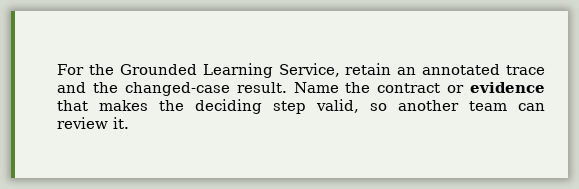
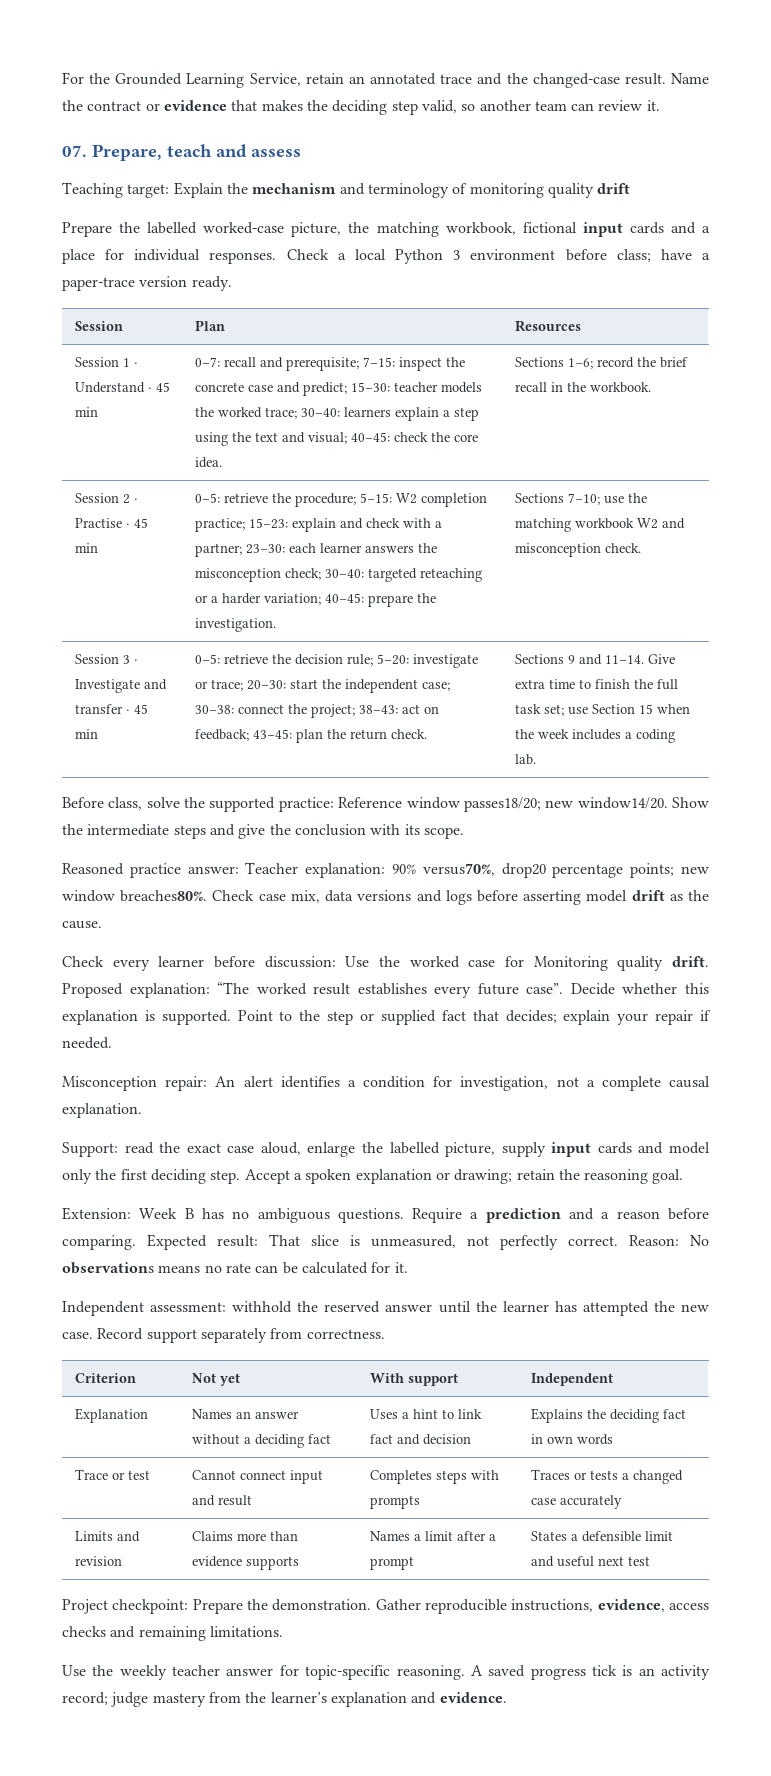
(129, 123) none -> [62,144,301,161] [62,182,631,198] [62,222,711,237] [62,249,710,264] [62,276,232,291] [74,321,123,331] [194,320,225,331] [514,320,581,332] [74,357,138,367] [74,382,170,393] [74,407,98,417] [194,357,465,371] [194,382,482,396] [194,407,479,421] [194,432,478,446] [194,457,222,468] [514,357,688,369] [514,382,651,393] [74,493,138,504] [74,518,148,528] [74,543,98,553] [194,493,487,507] [194,518,442,532] [194,543,437,557] [194,568,482,582] [194,593,436,607] [194,618,276,632] [514,493,647,505] [514,518,685,532] [514,543,641,557] [74,654,138,664] [74,679,167,693] [74,704,148,714] [74,729,98,739] [194,654,478,668] [194,679,450,693] [194,704,439,718] [194,729,427,743] [514,654,675,665] [514,679,678,690] [514,704,690,716] [514,729,675,743] [514,754,536,765] [62,797,710,812] [62,824,464,839] [62,862,709,878] [62,890,709,905] [62,921,102,929] [62,956,709,971] [62,982,709,998] [62,1010,712,1025] [62,1037,112,1049] [62,1076,710,1091] [62,1103,142,1118] [62,1142,710,1157] [62,1169,684,1184] [62,1207,709,1223] [62,1234,709,1250] [62,1262,408,1274] [62,1301,709,1316] [62,1328,385,1343] [74,1373,136,1383] [191,1373,240,1386] [369,1373,458,1386] [530,1373,613,1386] [74,1408,148,1423] [191,1409,299,1419] [191,1434,331,1448] [369,1409,482,1419] [369,1434,471,1445] [530,1408,686,1423] [530,1434,613,1445] [74,1469,150,1480] [191,1470,323,1484] [191,1495,252,1506] [369,1470,499,1484] [369,1495,420,1509] [530,1469,683,1484] [530,1495,622,1509] [74,1531,140,1542] [74,1556,122,1566] [191,1531,298,1541] [191,1556,299,1570] [369,1531,496,1541] [369,1556,414,1570] [530,1531,673,1542] [530,1556,650,1567] [62,1599,709,1614] [62,1626,283,1641] [62,1665,710,1680] [62,1692,507,1707] // 07. Prepare, teach and assess // Teaching target: Explain the mechanism and terminology of monitoring quality drift // Prepare the labelled worked-case picture, the matching workbook, fictional input cards and a place for individual responses. Check a local Python 3 environment before class; have a paper-trace version ready. // Session | Plan | Resources // Session 1 · Understand · 45 min | 0–7: recall and prerequisite; 7–15: inspect the concrete case and predict; 15–30: teacher models the worked trace; 30–40: learners explain a step using the text and visual; 40–45: check the core idea. | Sections 1–6; record the brief recall in the workbook. // Session 2 · Practise · 45 min | 0–5: retrieve the procedure; 5–15: W2 completion practice; 15–23: explain and check with a partner; 23–30: each learner answers the misconception check; 30–40: targeted reteaching or a harder variation; 40–45: prepare the investigation. | Sections 7–10; use the matching workbook W2 and misconception check. // Session 3 · Investigate and transfer · 45 min | 0–5: retrieve the decision rule; 5–20: investigate or trace; 20–30: start the independent case; 30–38: connect the project; 38–43: act on feedback; 43–45: plan the return check. | Sections 9 and 11–14. Give extra time to finish the full task set; use Section 15 when the week includes a coding lab. // Before class, solve the supported practice: Reference window passes18/20; new window14/20. Show the intermediate steps and give the conclusion with its scope. // Reasoned practice answer: Teacher explanation: 90% versus70%, drop20 percentage points; new window breaches80%. Check case mix, data versions and logs before asserting model drift as the cause. // Check every learner before discussion: Use the worked case for Monitoring quality drift. Proposed explanation: “The worked result establishes every future case”. Decide whether this explanation is supported. Point to the step or supplied fact that decides; explain your repair if needed. // Misconception repair: An alert identifies a condition for investigation, not a complete causal explanation. // Support: read the exact case aloud, enlarge the labelled picture, supply input cards and model only the first deciding step. Accept a spoken explanation or drawing; retain the reasoning goal. // Extension: Week B has no ambiguous questions. Require a prediction and a reason before comparing. Expected result: That slice is unmeasured, not perfectly correct. Reason: No observations means no rate can be calculated for it. // Independent assessment: withhold the reserved answer until the learner has attempted the new case. Record support separately from correctness. // Criterion | Not yet | With support | Independent // Explanation | Names an answer without a deciding fact | Uses a hint to link fact and decision | Explains the deciding fact in own words // Trace or test | Cannot connect input and result | Completes steps with prompts | Traces or tests a changed case accurately // Limits and revision | Claims more than evidence supports | Names a limit after a prompt | States a defensible limit and useful next test // Project checkpoint: Prepare the demonstration. Gather reproducible instructions, evidence, access checks and remaining limitations. // Use the weekly teacher answer for topic-specific reasoning. A saved progress tick is an activity record; judge mastery from the learner’s explanation and evidence.

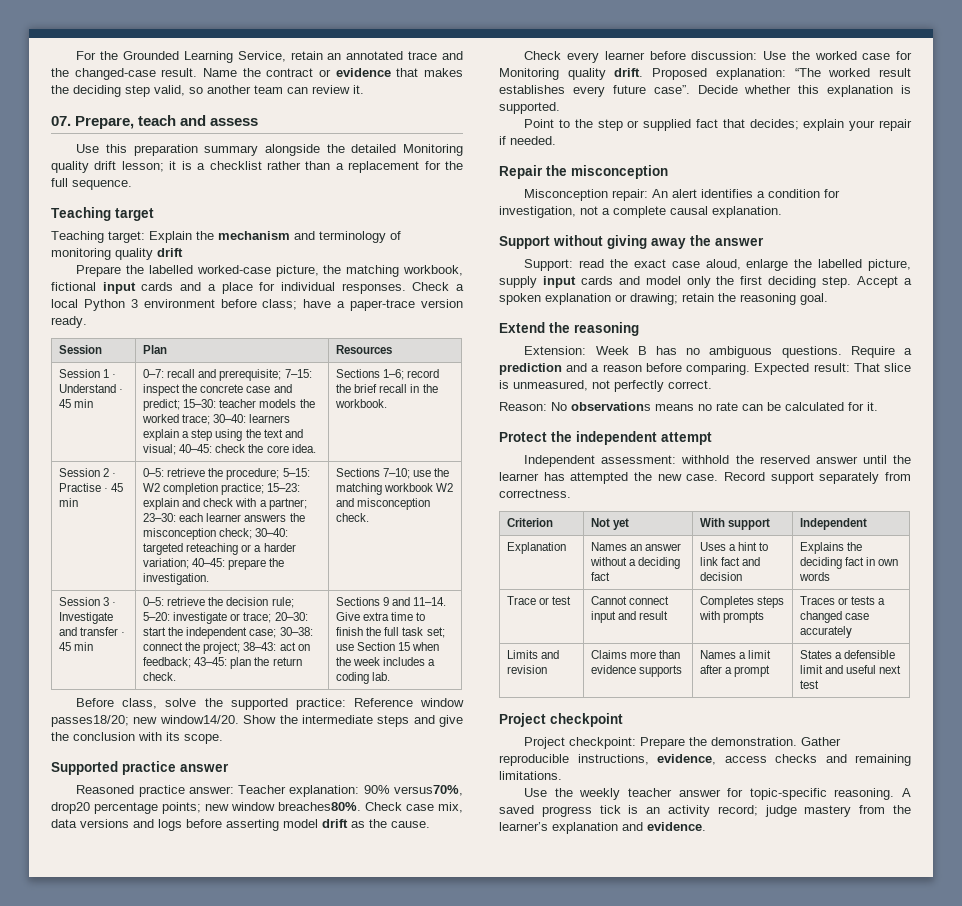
(301, 153) none -> [76,144,464,156] [51,161,463,173] [51,178,132,190] [51,207,154,221] // Use this preparation summary alongside the detailed Monitoring quality drift lesson; it is a checklist rather than a replacement for the full sequence. // Teaching target
(464, 833) none -> [51,761,229,775] // Supported practice answer
(231, 1017) none -> (560, 108) //
(112, 1043) none -> [499,165,668,179] // Repair the misconception
(142, 1110) none -> [499,235,764,249] // Support without giving away the answer
(684, 1176) none -> [499,322,639,336] // Extend the reasoning
(618, 1241) none -> (712, 384) //
(408, 1267) none -> [499,431,712,445] // Protect the independent attempt
(650, 1561) none -> [499,713,623,727] // Project checkpoint

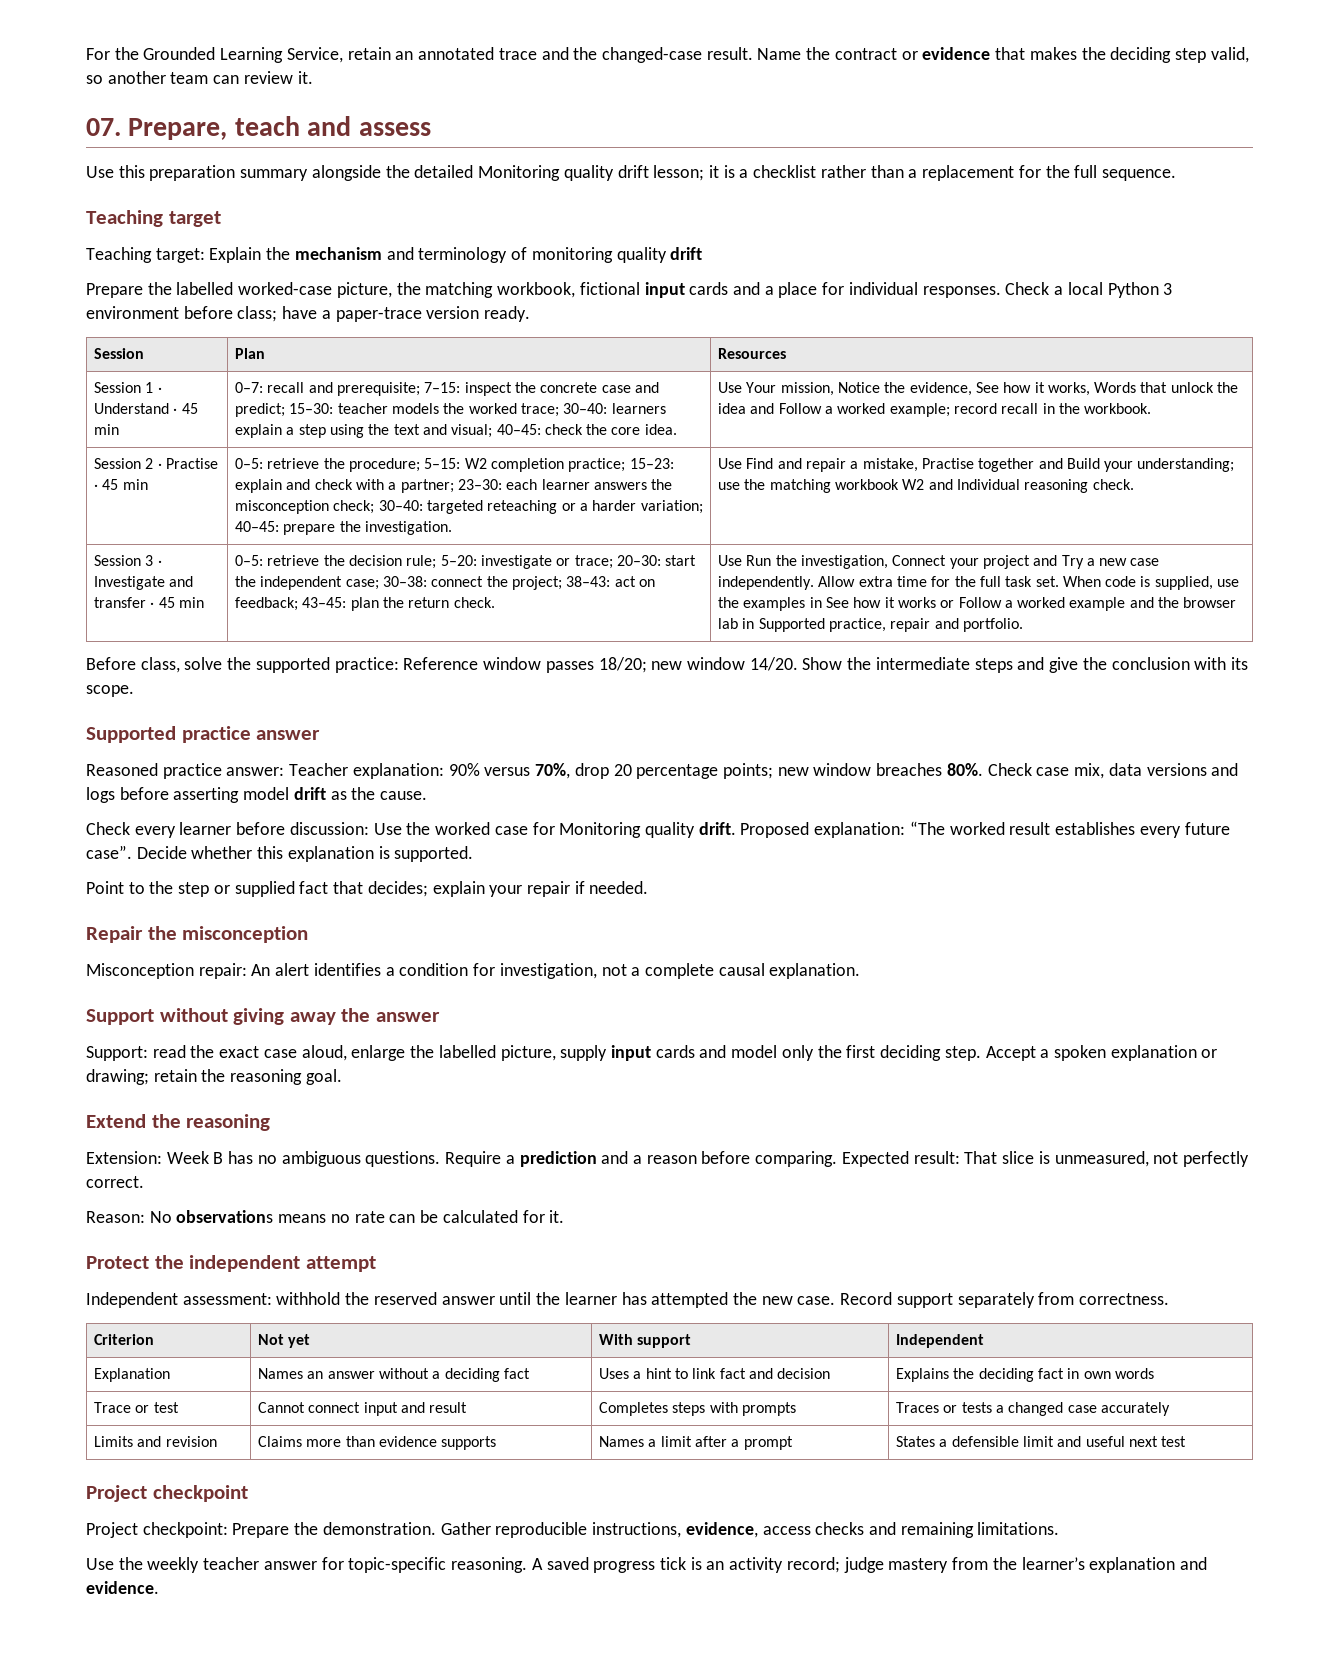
[336,369,440,380] [336,384,378,393] Sections 1–6; record the brief -> [717,382,1239,396] [717,403,997,417] Use Your mission, Notice the evidence, See how it works, Words that unlock the idea and Follow a worked example; record
[336,468,411,479] Sections 7–10; -> [717,458,1235,472] Use Find and repair a mistake, Practise together and Build your understanding;
[357,498,431,510] misconception -> [956,479,1089,493] Individual reasoning
[336,597,447,606] [336,612,426,621] [336,627,445,638] [336,642,440,651] [336,657,436,666] [336,672,391,684] Sections 9 and 11–14. Give extra time to finish the full task set; use Section 15 when the week includes a coding lab. -> [717,555,1160,569] [717,576,1240,590] [717,597,1237,611] [717,618,1023,632] Use Run the investigation, Connect your project and Try a new case independently. Allow extra time for the full task set. When code is supplied, use the examples in See how it works or Follow a worked example and the browser lab in Supported practice, repair and portfolio.
[51,715,239,727] passes18/20; new window14/20. -> [545,657,798,673] passes 18/20; new window 14/20.
[394,785,463,796] [51,802,90,814] versus70%, drop20 -> [484,763,632,779] versus 70%, drop 20
[278,802,361,811] breaches80%. -> [876,763,983,776] breaches 80%.

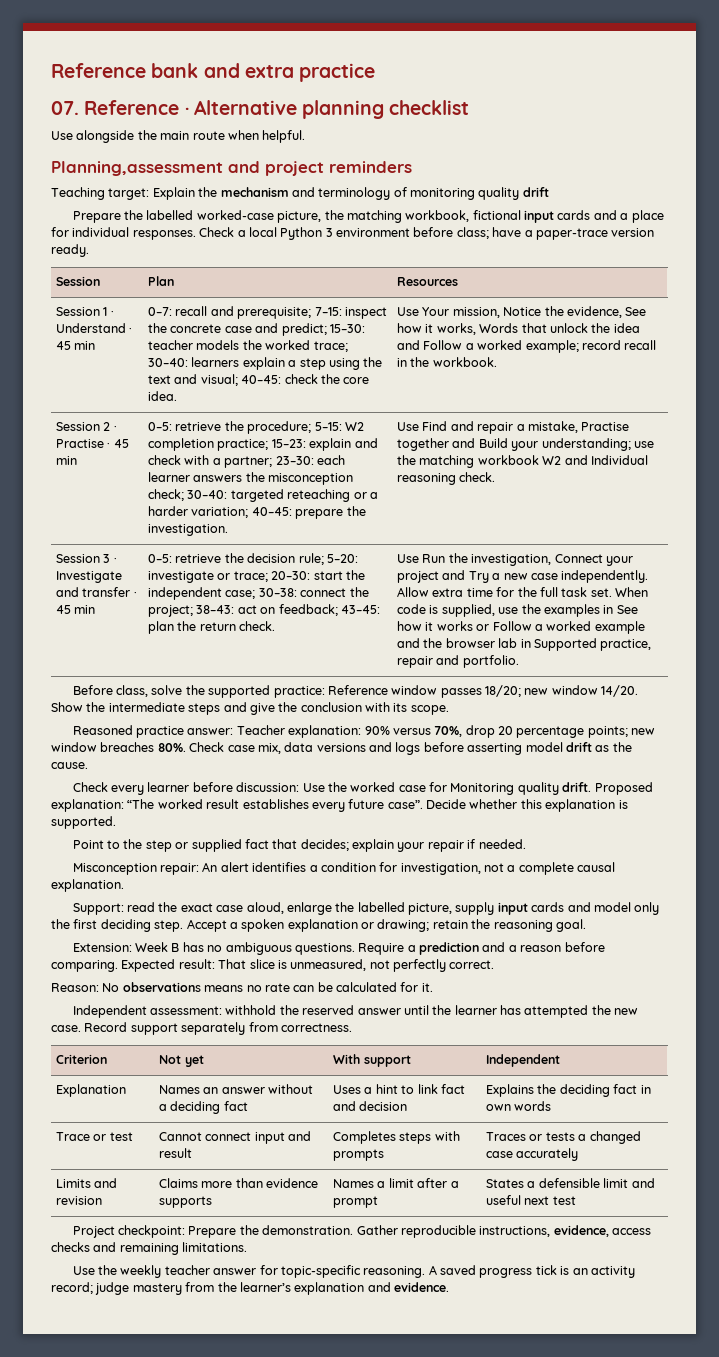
[86,47,1249,63] [86,71,313,84] [86,116,431,140] [86,165,1176,181] [86,210,221,227] For the Grounded Learning Service, retain an annotated trace and the changed-case result. Name the contract or evidence that makes the deciding step valid, so another team can review it. // 07. Prepare, teach and assess // Use this preparation summary alongside the detailed Monitoring quality drift lesson; it is a checklist rather than a replacement for the full sequence. // Teaching target -> [51,63,376,82] [51,100,470,119] [51,130,306,143] [51,161,412,176] Reference bank and extra practice // 07. Reference · Alternative planning checklist // Use alongside the main route when helpful. // Planning,assessment and project reminders
[86,726,321,743] // Supported practice answer -> (449, 710) none
[86,926,309,943] // Repair the misconception -> (526, 844) none
[86,1008,440,1025] // Support without giving away the answer -> (124, 885) none
[86,1114,271,1131] // Extend the reasoning -> (586, 925) none
[86,1255,376,1272] // Protect the independent attempt -> (433, 987) none
[86,1485,248,1502] // Project checkpoint -> (576, 1200) none

